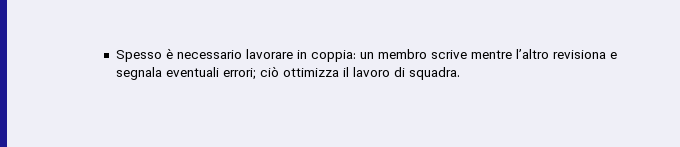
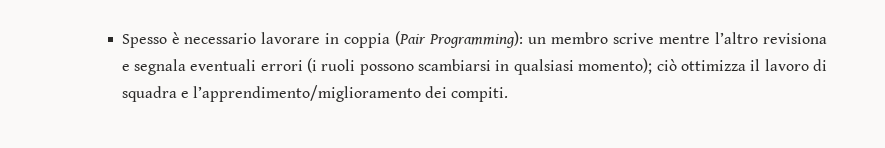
[311,50,357,62] coppia: -> [344,31,524,48] coppia (Pair Programming):
[223,68,257,80] errori; -> [260,58,653,75] errori (i ruoli possono scambiarsi in qualsiasi momento);
[409,67,461,80] squadra. -> [121,85,509,102] squadra e l’apprendimento/miglioramento dei compiti.

